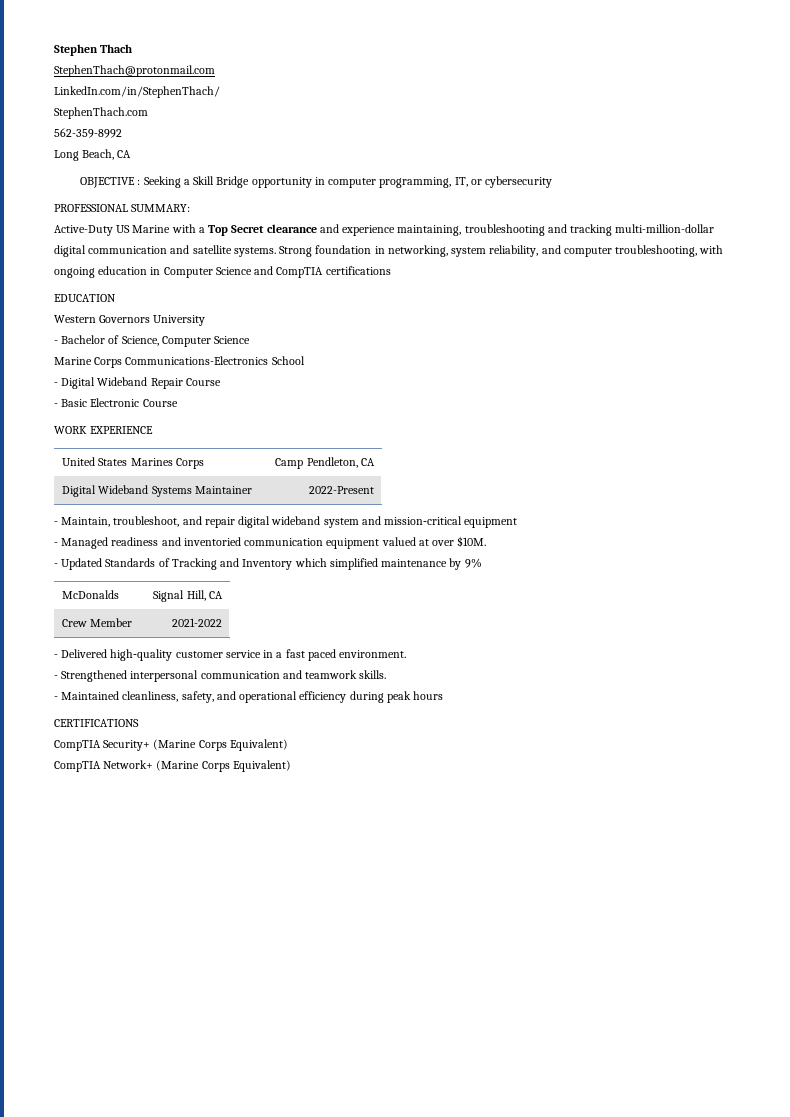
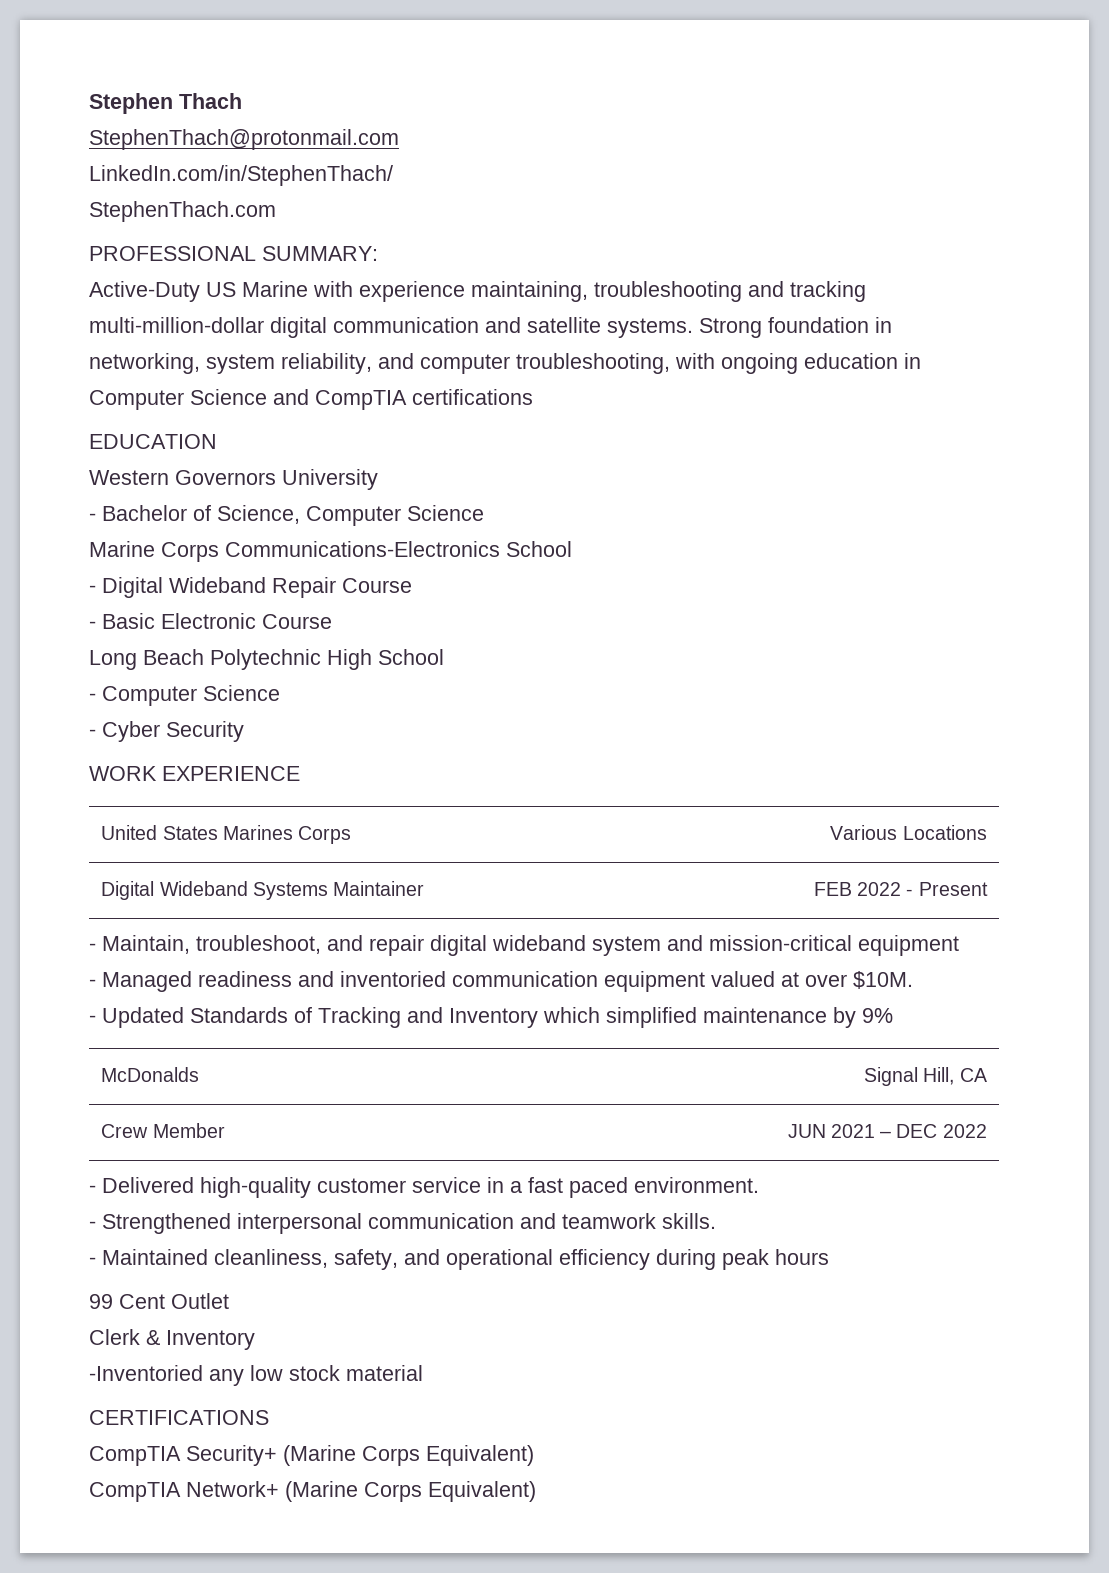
[54,128,122,138] [54,149,132,161] [80,176,553,188] // 562-359-8992 // Long Beach, CA // OBJECTIVE : Seeking a Skill Bridge opportunity in computer programming, IT, or cybersecurity -> (276, 211) none
[198,224,339,236] a Top Secret clearance and -> (353, 289) none
(178, 403) none -> [89,649,444,670] [89,685,280,706] [89,721,244,742] // Long Beach Polytechnic High School // - Computer Science // - Cyber Security
[275,457,375,469] Camp Pendleton, CA -> [830,825,987,840] Various Locations
[308,486,374,494] 2022-Present -> [813,882,988,896] FEB 2022 - Present
[171,618,222,627] 2021-2022 -> [787,1124,987,1138] JUN 2021 – DEC 2022
(444, 695) none -> [89,1293,229,1309] [89,1329,255,1350] [89,1365,423,1386] // 99 Cent Outlet // Clerk & Inventory // -Inventoried any low stock material

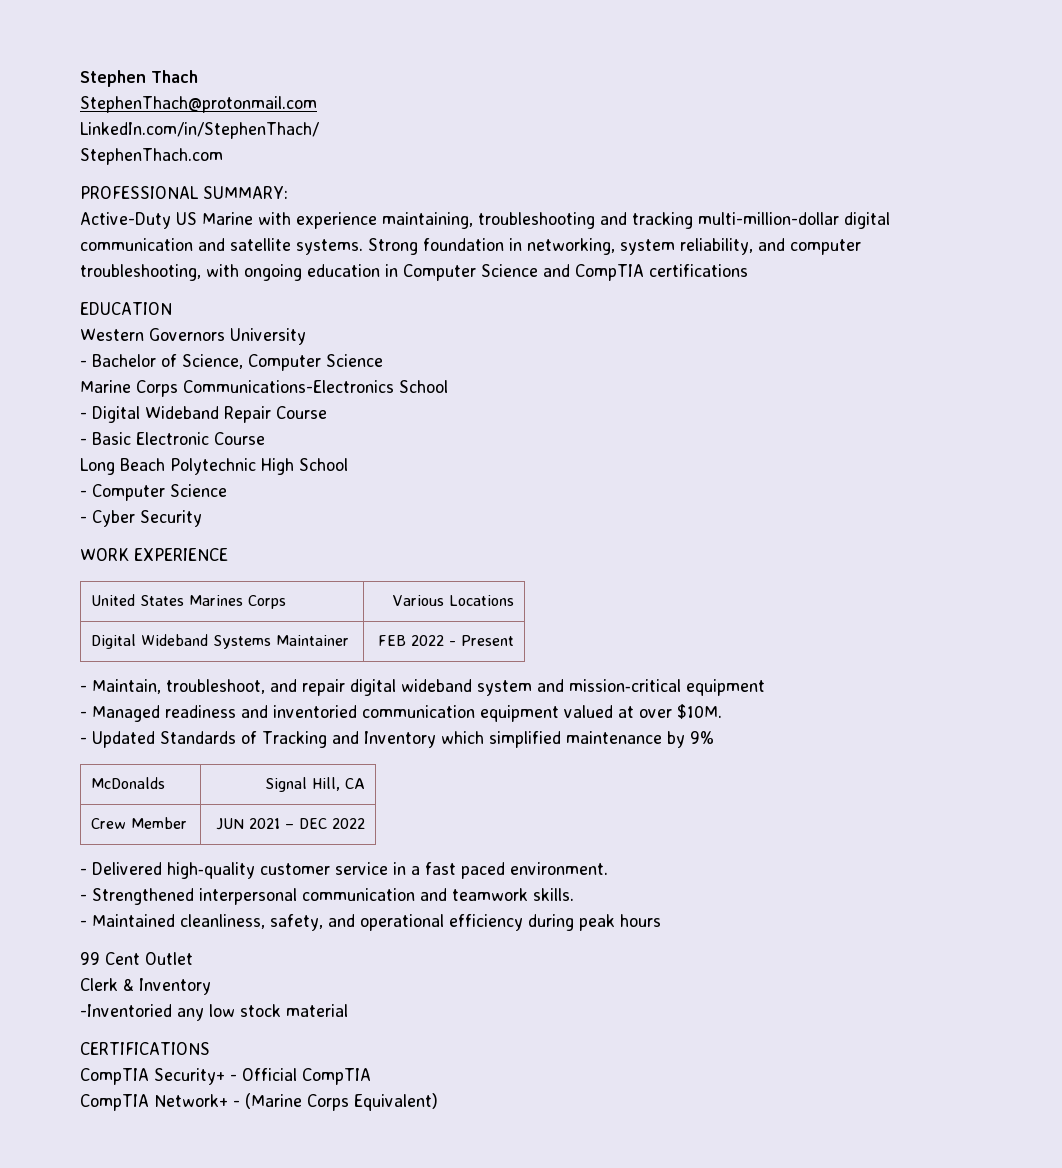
[283,1445,534,1466] [89,1481,279,1502] (Marine Corps Equivalent) // CompTIA Network+ -> [230,1068,371,1085] [80,1094,240,1111] - Official CompTIA // CompTIA Network+ -

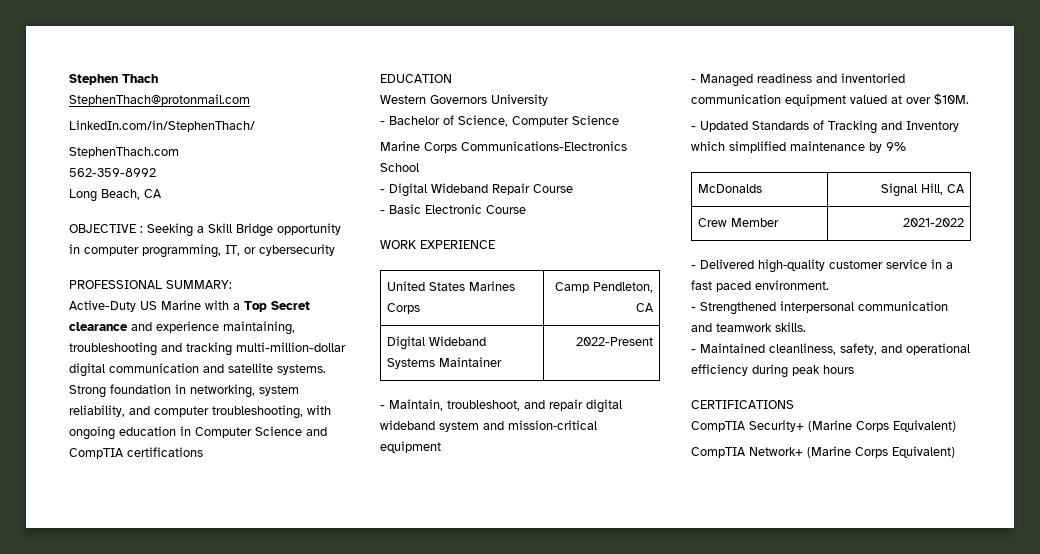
(223, 156) none -> [69,168,156,177] [69,189,162,202] [69,223,341,237] [69,244,335,258] // 562-359-8992 // Long Beach, CA // OBJECTIVE : Seeking a Skill Bridge opportunity in computer programming, IT, or cybersecurity
(291, 218) none -> [233,301,310,312] [69,322,152,331] a Top Secret clearance and
[80,458,348,475] [80,484,227,501] [80,510,202,527] // Long Beach Polytechnic High School // - Computer Science // - Cyber Security -> (526, 209) none
[392,595,514,606] Various Locations -> [555,282,654,293] [636,303,655,312] Camp Pendleton, CA
[377,635,514,646] FEB 2022 - Present -> [576,337,654,346] 2022-Present
[215,818,365,830] JUN 2021 – DEC 2022 -> [903,218,965,227] 2021-2022
[80,952,193,965] [80,978,211,995] [80,1004,348,1021] // 99 Cent Outlet // Clerk & Inventory // -Inventoried any low stock material -> (854, 369) none
[230,1068,371,1085] - Official CompTIA -> [808,420,956,432] (Marine Corps Equivalent)
[233,1100,240,1107] - -> (803, 451) none

